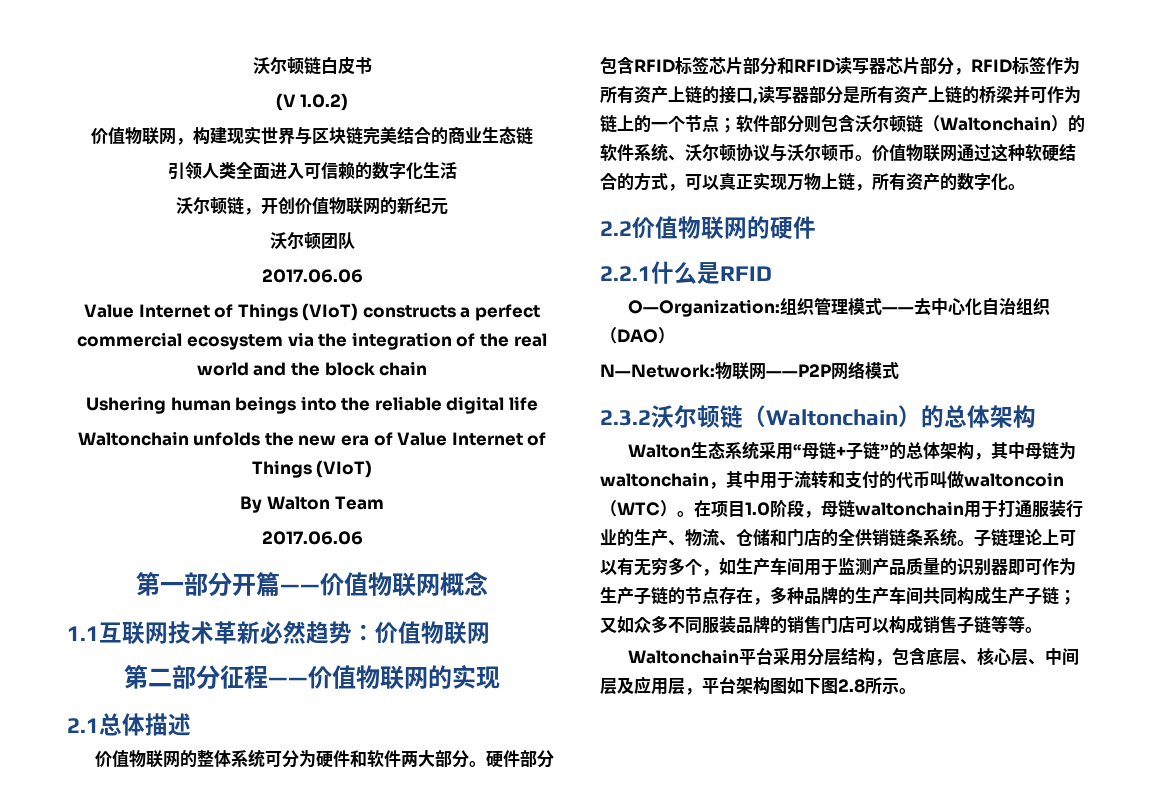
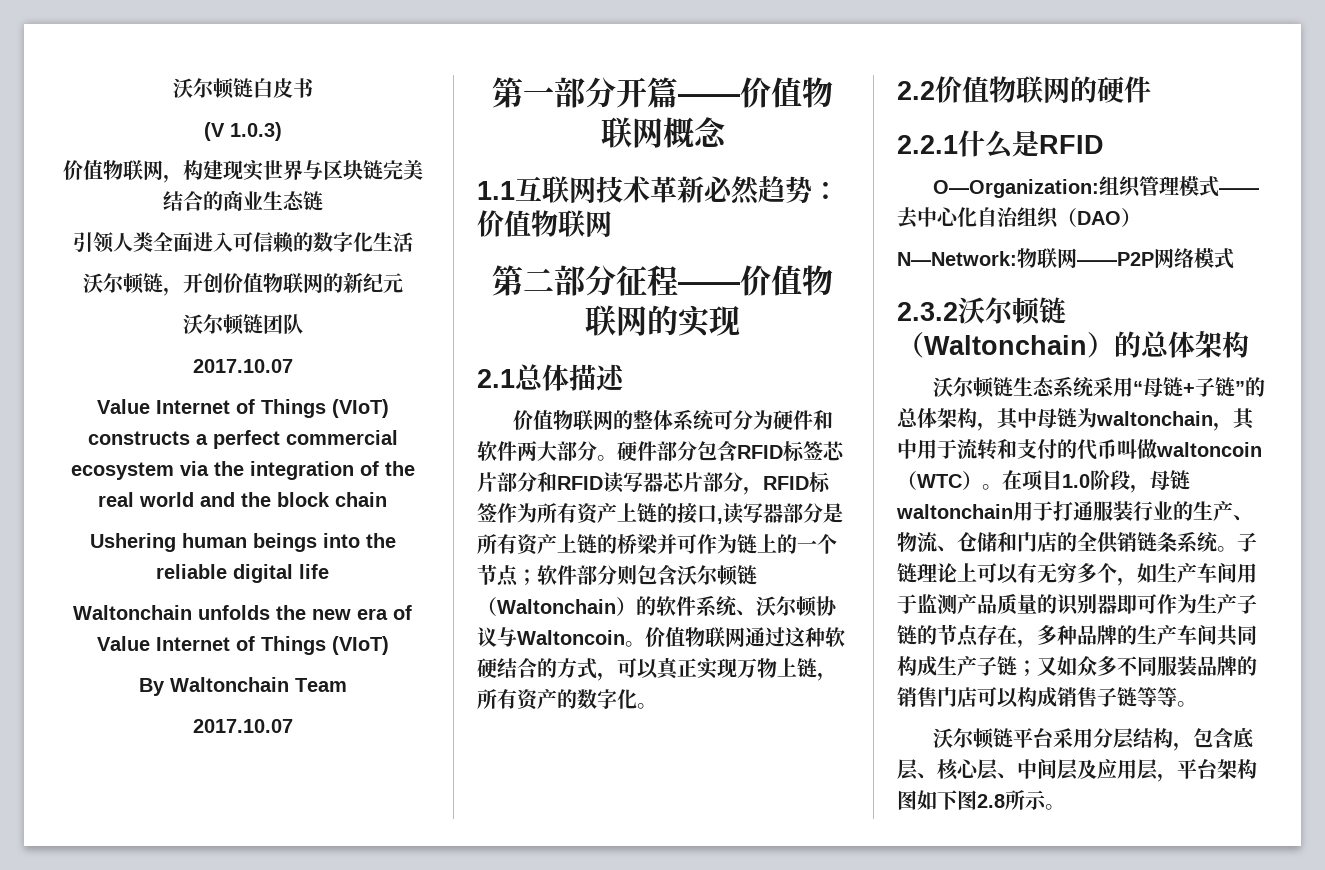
[300,93,349,111] 1.0.2) -> [229,122,282,141] 1.0.3)
(321, 241) none -> [242,314,263,334] 链
[261,269,363,283] 2017.06.06 -> [192,359,293,373] 2017.10.07
[267,496,330,510] Walton -> [169,677,289,692] Waltonchain
[261,531,363,545] 2017.06.06 -> [192,719,293,733] 2017.10.07
[787,144,855,162] 沃尔顿币 -> [517,630,625,645] Waltoncoin
[628,444,692,458] Walton -> [932,377,1013,398] 沃尔顿链
[628,649,740,664] Waltonchain -> [932,728,1013,749] 沃尔顿链

